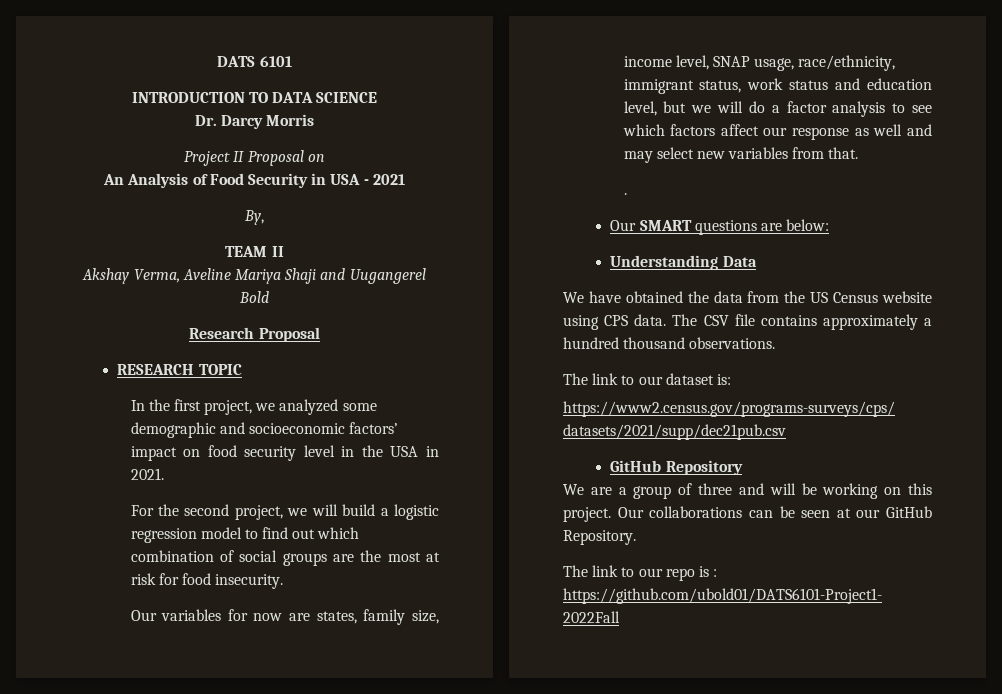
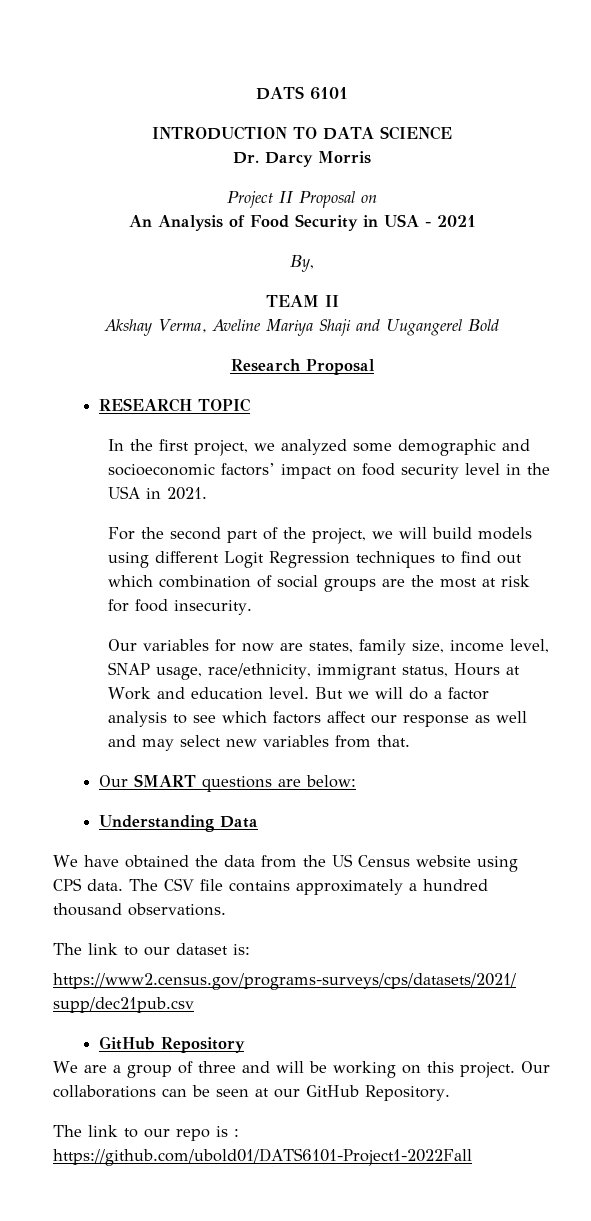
(230, 510) none -> [226,527,306,543] part of the
[380,504,439,520] [130,527,242,543] a logistic regression model -> [477,527,532,540] [107,551,435,568] models using different Logit Regression techniques
[747,78,932,90] [623,101,687,116] work status and education level, but -> [453,663,520,676] [107,687,343,700] Hours at Work and education level. But
[623,193,627,195] // . -> (410, 741) none

